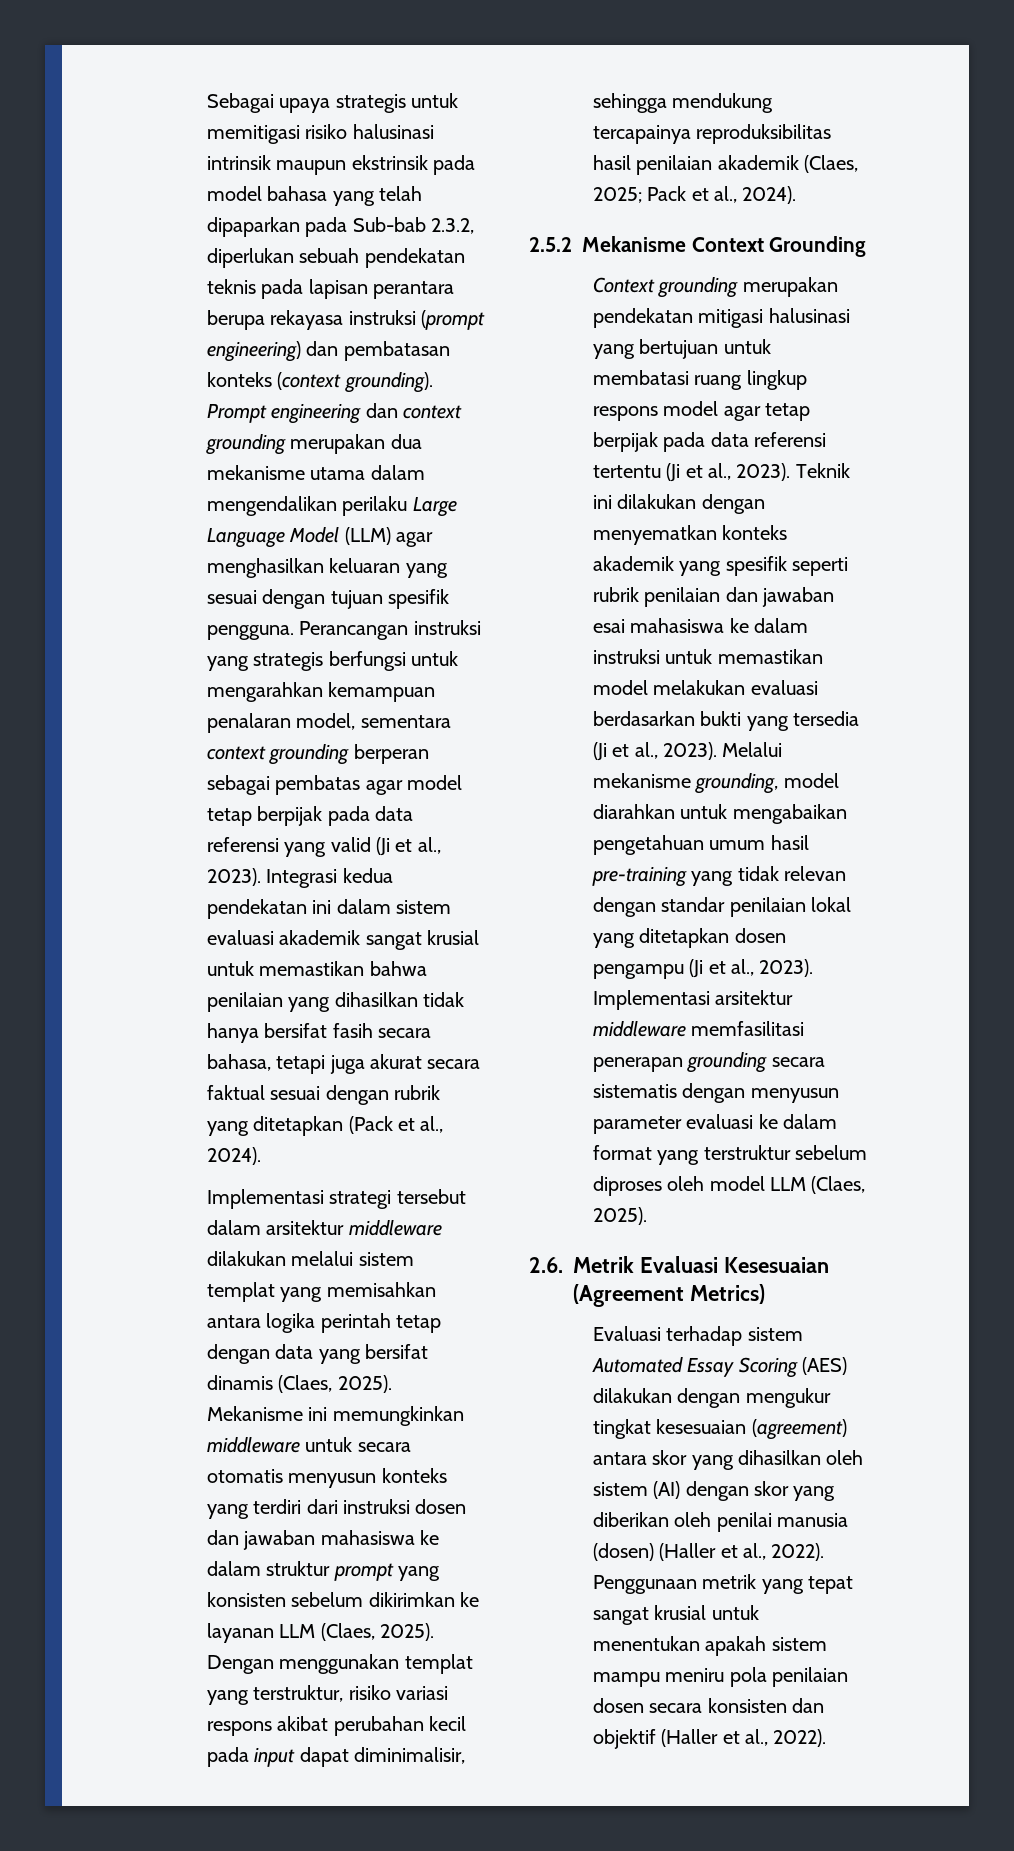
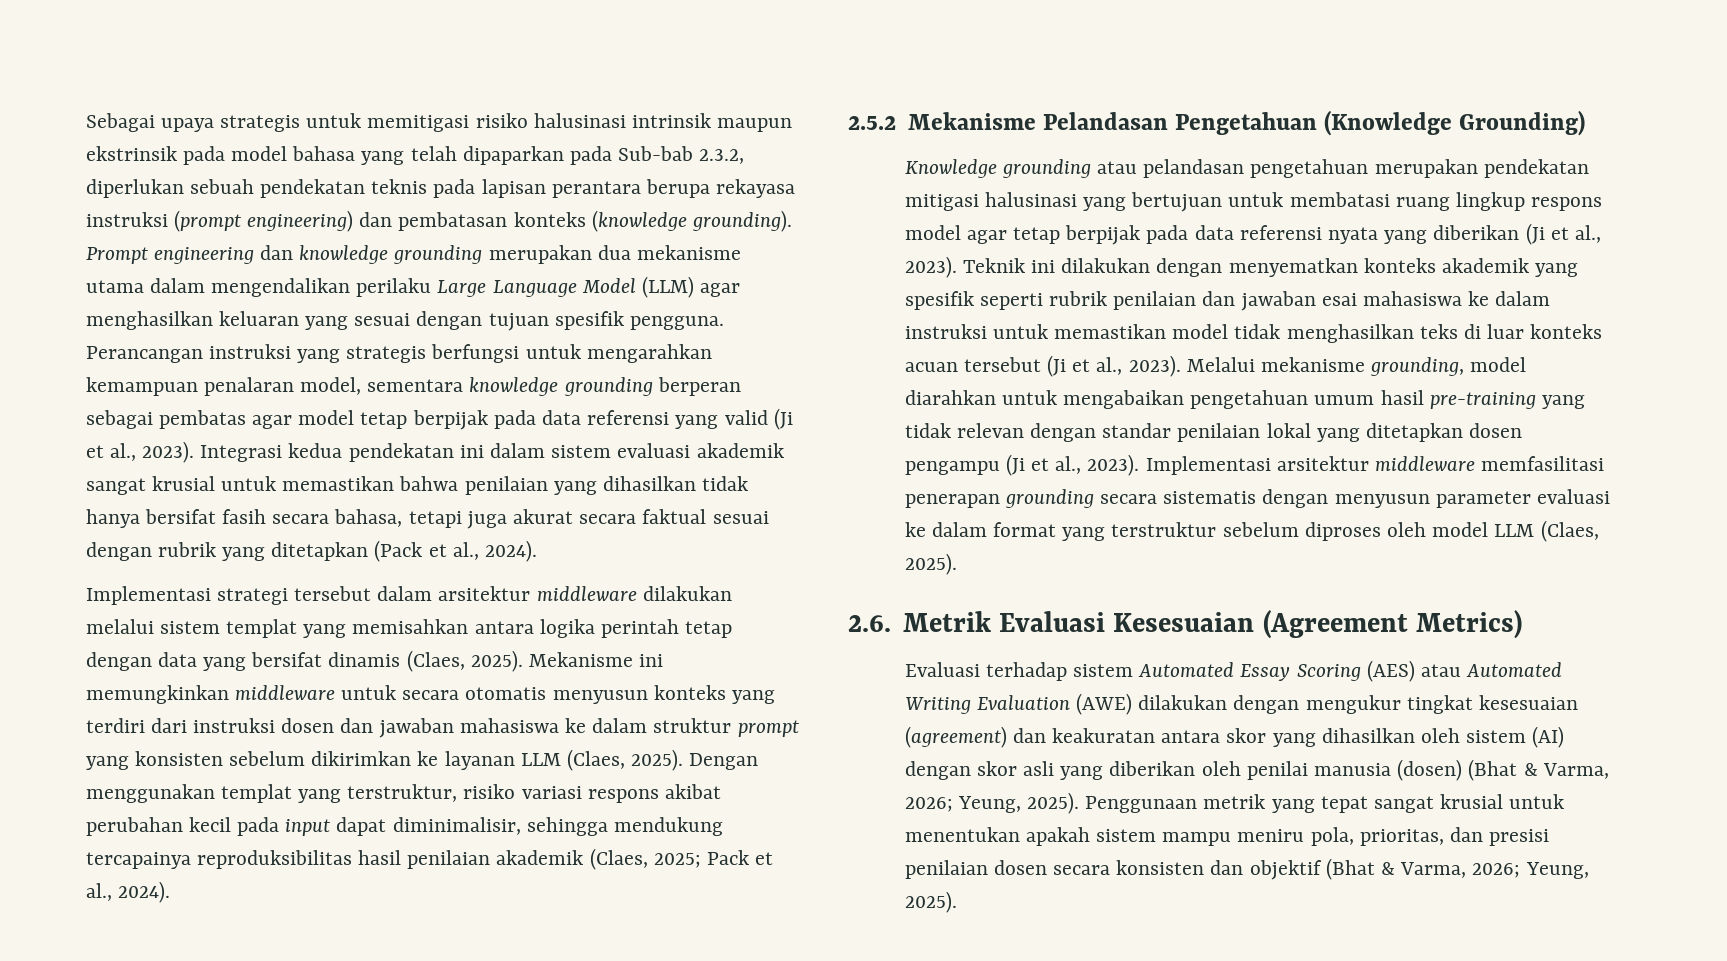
[277,372,342,390] (context -> [591,210,687,232] (knowledge
[403,405,463,419] context -> [299,245,389,264] knowledge
[206,746,266,760] context -> [469,377,559,396] knowledge
[691,236,867,257] [592,277,739,298] Context Grounding // Context grounding -> [1042,110,1586,136] [904,159,1369,178] Pelandasan Pengetahuan (Knowledge Grounding) // Knowledge grounding atau pelandasan pengetahuan
[592,465,661,478] tertentu -> [1327,225,1520,244] nyata yang diberikan
[653,680,818,695] [592,711,860,731] melakukan evaluasi berdasarkan bukti yang tersedia -> [1234,324,1603,343] [904,357,1041,372] tidak menghasilkan teks di luar konteks acuan tersebut
(848, 1366) none -> [1420,662,1563,677] [904,693,1132,715] atau Automated Writing Evaluation (AWE)
(847, 1429) none -> [1012,728,1155,743] dan keakuratan
(790, 1488) none -> [1022,761,1054,776] asli
[659,1543,825,1561] (Haller et al., 2022). -> [1468,759,1609,781] [904,792,1079,814] (Bhat & Varma, 2026; Yeung, 2025).
[729,1667,767,1687] pola -> [1310,827,1550,846] pola, prioritas, dan presisi
[661,1729,827,1747] (Haller et al., 2022). -> [1325,858,1589,880] [904,891,957,913] (Bhat & Varma, 2026; Yeung, 2025).

